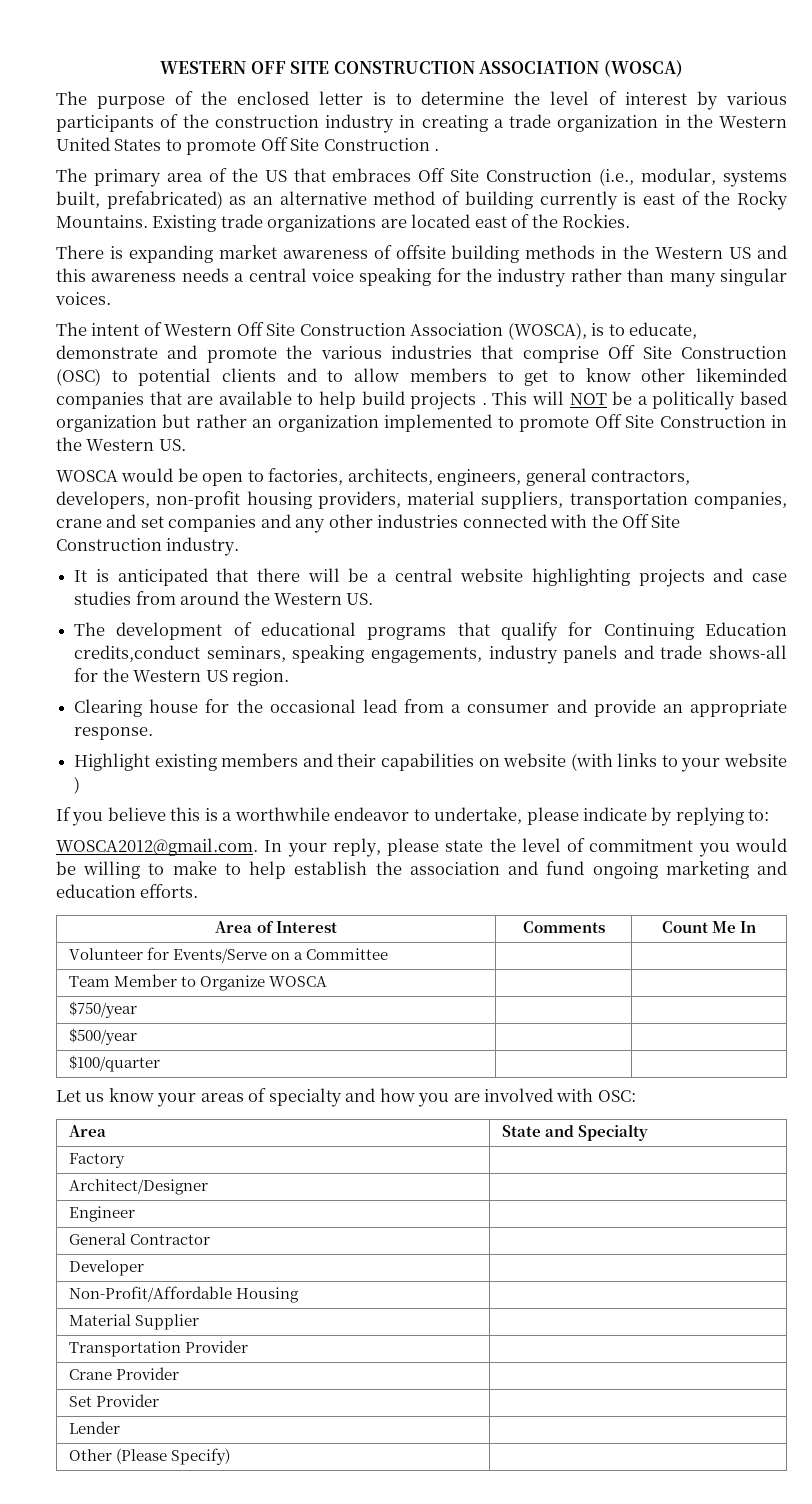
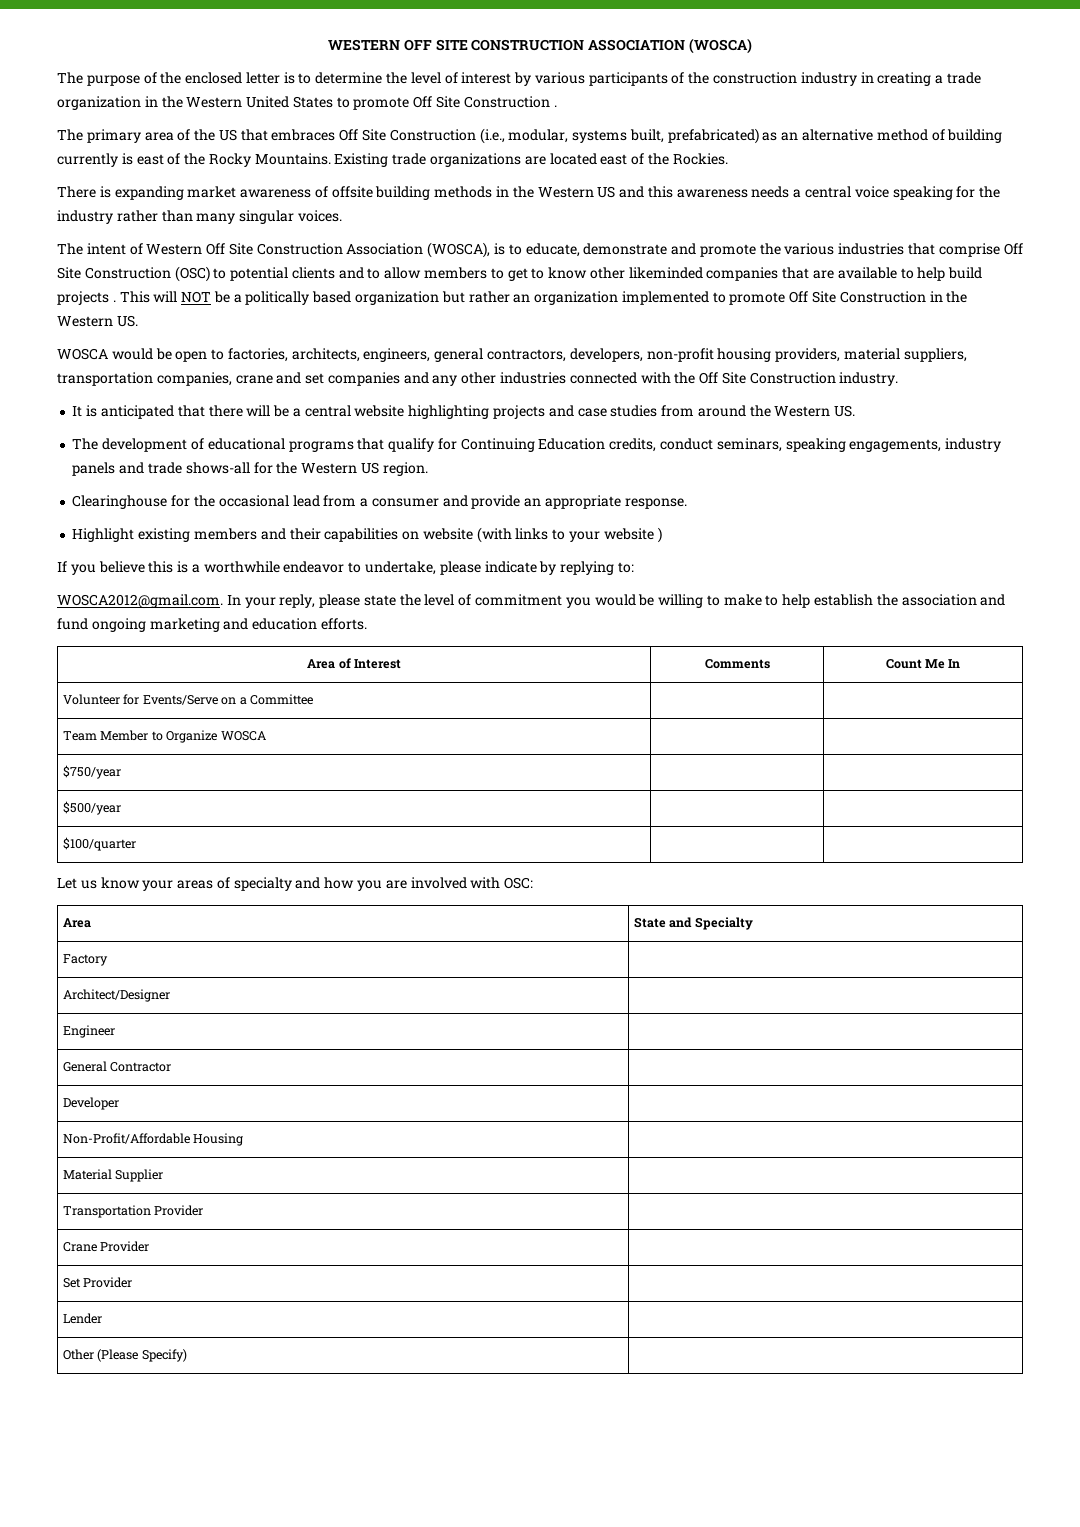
[74,645,201,662] credits,conduct -> [609,438,713,452] credits, conduct
[74,699,199,717] Clearing house -> [72,495,168,509] Clearinghouse

